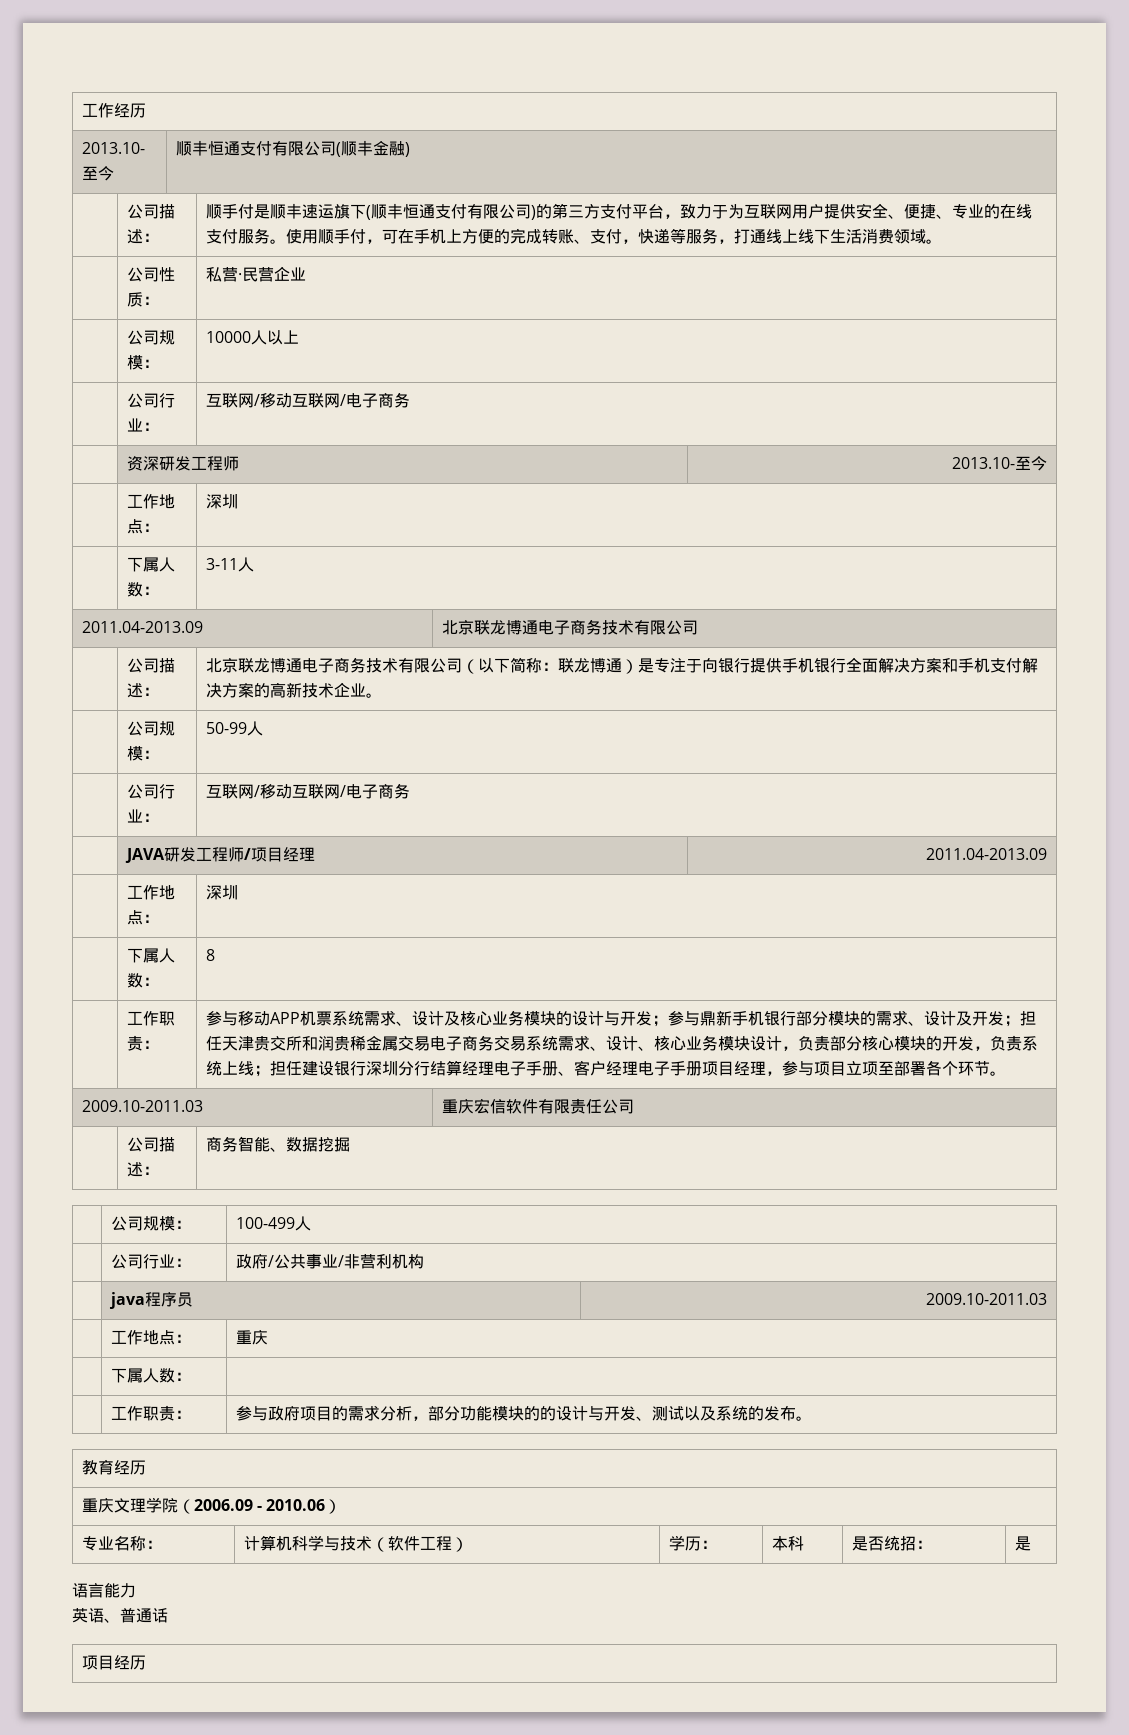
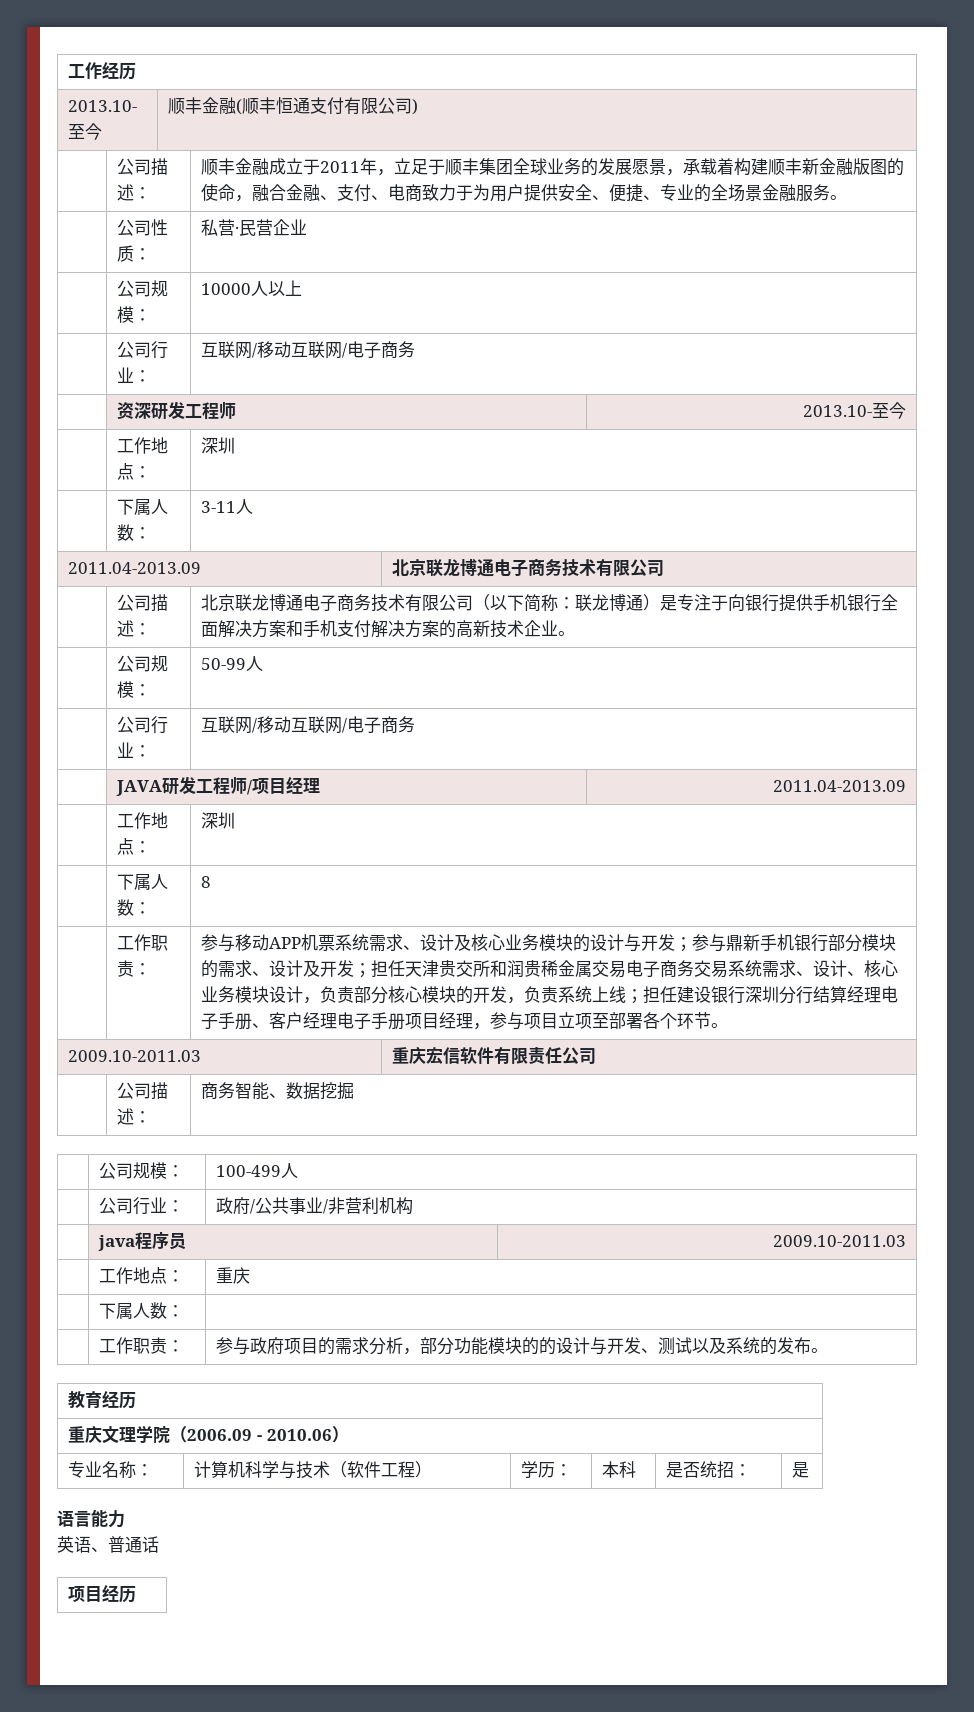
[207,140,410,157] [126,204,175,219] [126,229,159,244] [205,203,366,219] 恒通支付有限公司(顺丰金融) // | 公司描述： | 顺手付是顺丰速运旗下 -> [202,97,237,114] 金融
[535,203,680,219] 的第三方支付平台， -> [117,158,169,176] [117,184,152,201] [201,158,905,176] [201,183,423,202] // | 公司描述： | 顺丰金融成立于2011年，立足于顺丰集团全球业务的发展愿景，承载着构建顺丰新金融版图的使命，融合金融、支付、电商
[743,204,792,219] 互联网 -> (491, 192) none
[999,204,1032,219] [205,229,238,244] 在线支付 -> [711,184,797,202] 全场景金融
[285,228,942,244] 使用顺手付，可在手机上方便的完成转账、支付，快递等服务，打通线上线下生活消费领域。 -> (848, 197) none

